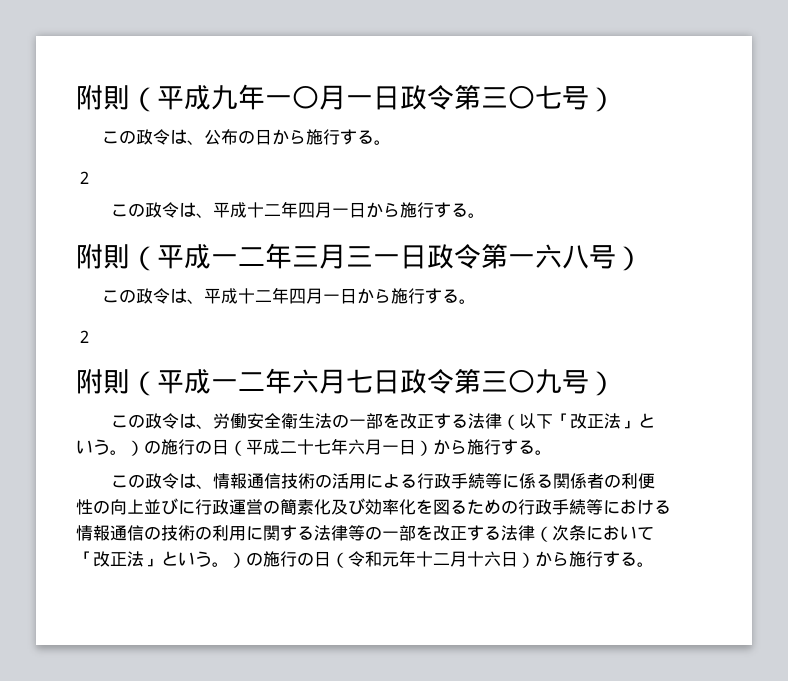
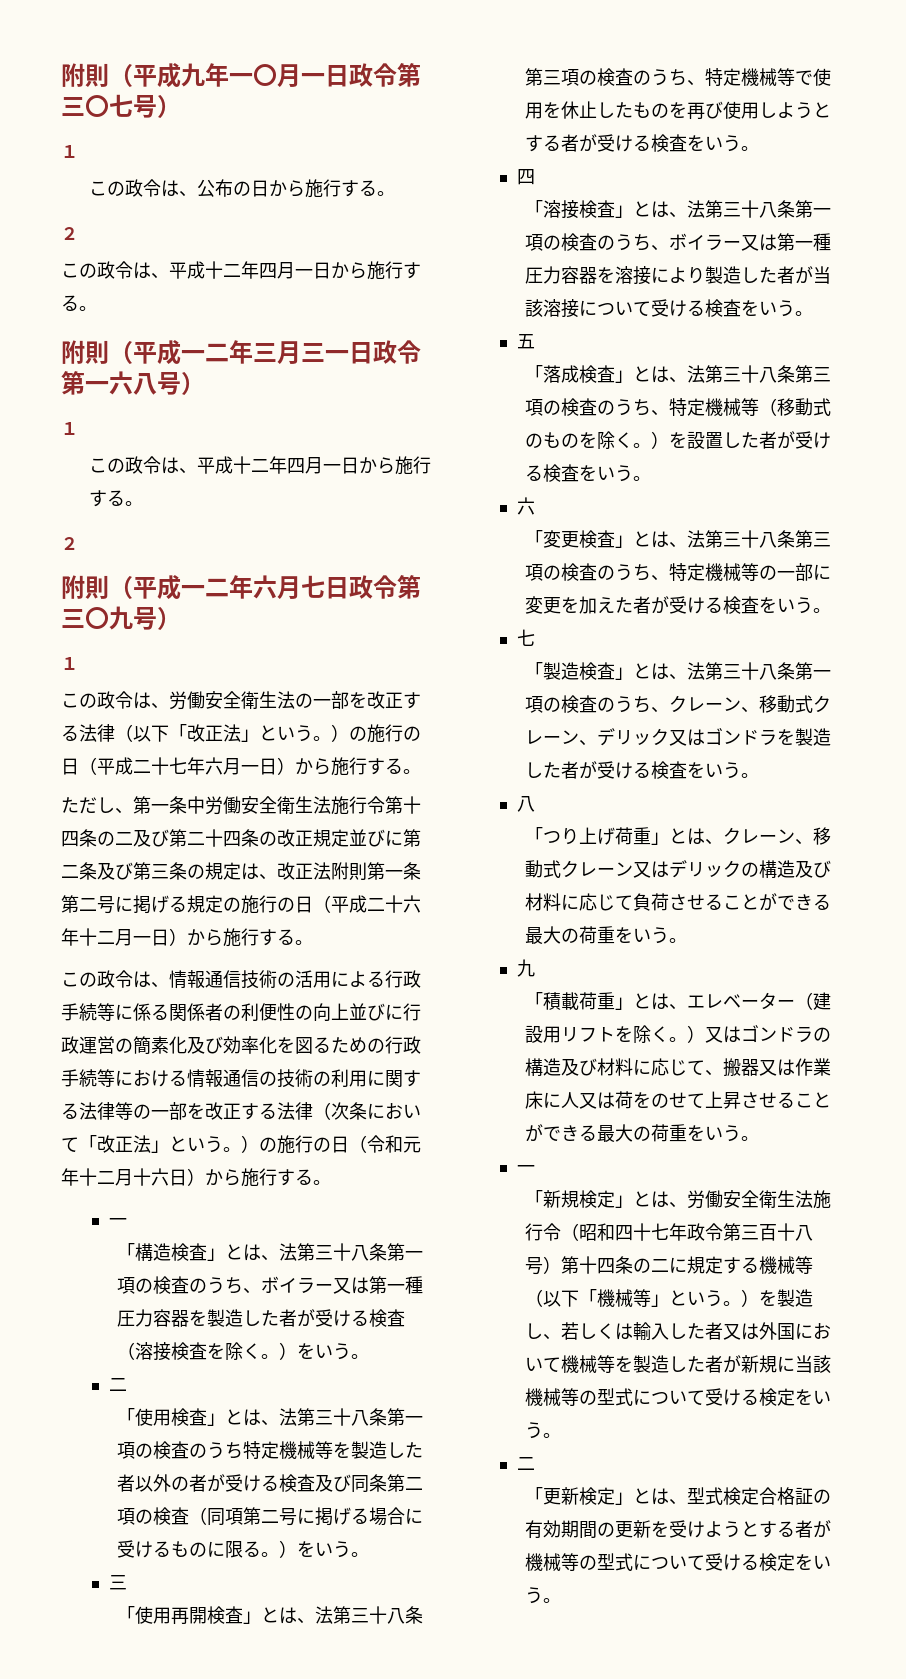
(616, 99) none -> [61,145,78,158] // １
(643, 258) none -> [61,422,78,435] // １
(616, 383) none -> [61,657,78,670] // １
(552, 452) none -> [61,796,421,815] [61,829,421,847] [61,862,421,881] [61,895,421,914] [61,928,313,947] // ただし、第一条中労働安全衛生法施行令第十四条の二及び第二十四条の改正規定並びに第二条及び第三条の規定は、改正法附則第一条第二号に掲げる規定の施行の日（平成二十六年十二月一日）から施行する。
(654, 564) none -> [108,1218,127,1226] [116,1243,423,1261] [116,1276,423,1294] [116,1309,405,1327] [116,1342,369,1361] [108,1378,127,1391] [116,1408,423,1426] [116,1441,423,1459] [116,1474,423,1493] [116,1507,423,1526] [116,1540,369,1558] [108,1575,127,1590] [116,1606,423,1625] [524,68,831,86] [524,101,831,120] [524,134,759,152] [516,169,535,185] [524,200,831,219] [524,233,831,251] [524,266,831,285] [524,299,813,318] [516,334,535,349] [524,365,831,383] [524,398,831,416] [524,431,831,449] [524,464,651,482] [516,497,535,515] [524,530,831,548] [524,563,831,581] [524,596,831,614] [516,629,535,646] [524,662,831,680] [524,695,831,713] [524,728,831,746] [524,761,759,779] [516,796,535,812] [524,827,831,845] [524,860,831,878] [524,893,831,911] [524,926,687,944] [516,959,535,977] [524,992,831,1010] [524,1025,831,1043] [524,1058,831,1077] [524,1091,831,1109] [524,1124,759,1142] [516,1165,535,1173] [524,1190,831,1209] [524,1223,813,1241] [524,1256,813,1275] [524,1289,813,1307] [524,1322,831,1340] [524,1355,831,1373] [524,1388,831,1406] [524,1422,561,1439] [516,1457,535,1470] [524,1487,831,1505] [524,1520,831,1539] [524,1553,831,1571] [524,1587,561,1604] // 一 // 「構造検査」とは、法第三十八条第一項の検査のうち、ボイラー又は第一種圧力容器を製造した者が受ける検査（溶接検査を除く。）をいう。 // 二 // 「使用検査」とは、法第三十八条第一項の検査のうち特定機械等を製造した者以外の者が受ける検査及び同条第二項の検査（同項第二号に掲げる場合に受けるものに限る。）をいう。 // 三 // 「使用再開検査」とは、法第三十八条第三項の検査のうち、特定機械等で使用を休止したものを再び使用しようとする者が受ける検査をいう。 // 四 // 「溶接検査」とは、法第三十八条第一項の検査のうち、ボイラー又は第一種圧力容器を溶接により製造した者が当該溶接について受ける検査をいう。 // 五 // 「落成検査」とは、法第三十八条第三項の検査のうち、特定機械等（移動式のものを除く。）を設置した者が受ける検査をいう。 // 六 // 「変更検査」とは、法第三十八条第三項の検査のうち、特定機械等の一部に変更を加えた者が受ける検査をいう。 // 七 // 「製造検査」とは、法第三十八条第一項の検査のうち、クレーン、移動式クレーン、デリック又はゴンドラを製造した者が受ける検査をいう。 // 八 // 「つり上げ荷重」とは、クレーン、移動式クレーン又はデリックの構造及び材料に応じて負荷させることができる最大の荷重をいう。 // 九 // 「積載荷重」とは、エレベーター（建設用リフトを除く。）又はゴンドラの構造及び材料に応じて、搬器又は作業床に人又は荷をのせて上昇させることができる最大の荷重をいう。 // 一 // 「新規検定」とは、労働安全衛生法施行令（昭和四十七年政令第三百十八号）第十四条の二に規定する機械等（以下「機械等」という。）を製造し、若しくは輸入した者又は外国において機械等を製造した者が新規に当該機械等の型式について受ける検定をいう。 // 二 // 「更新検定」とは、型式検定合格証の有効期間の更新を受けようとする者が機械等の型式について受ける検定をいう。

